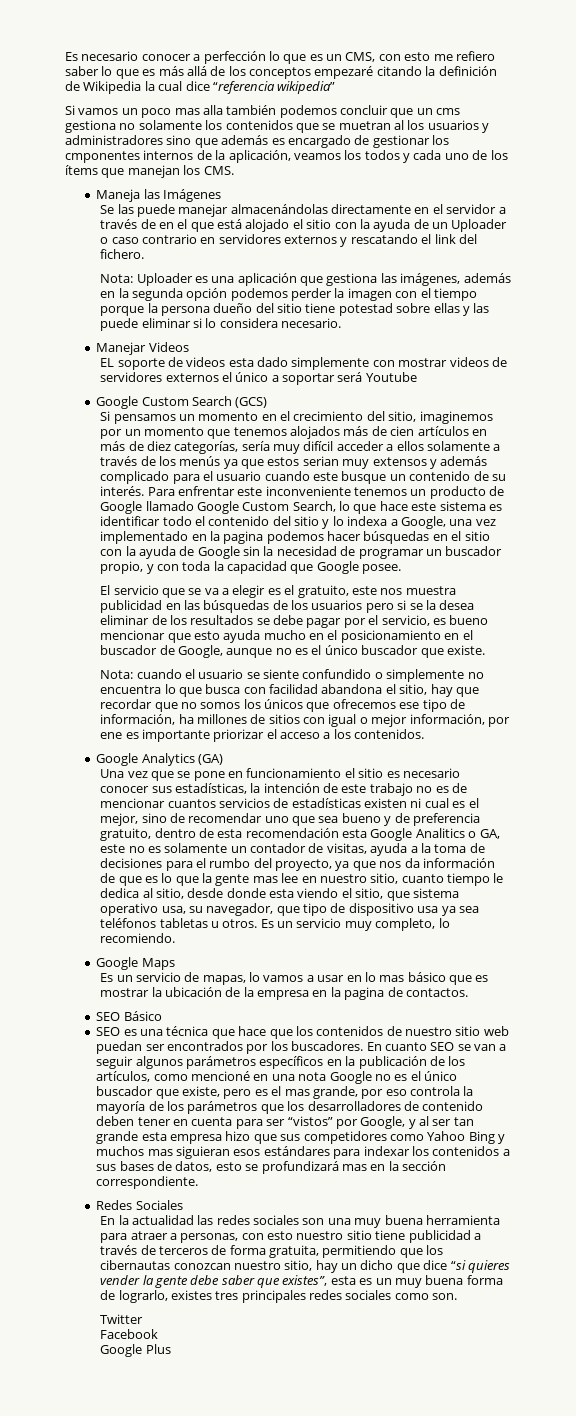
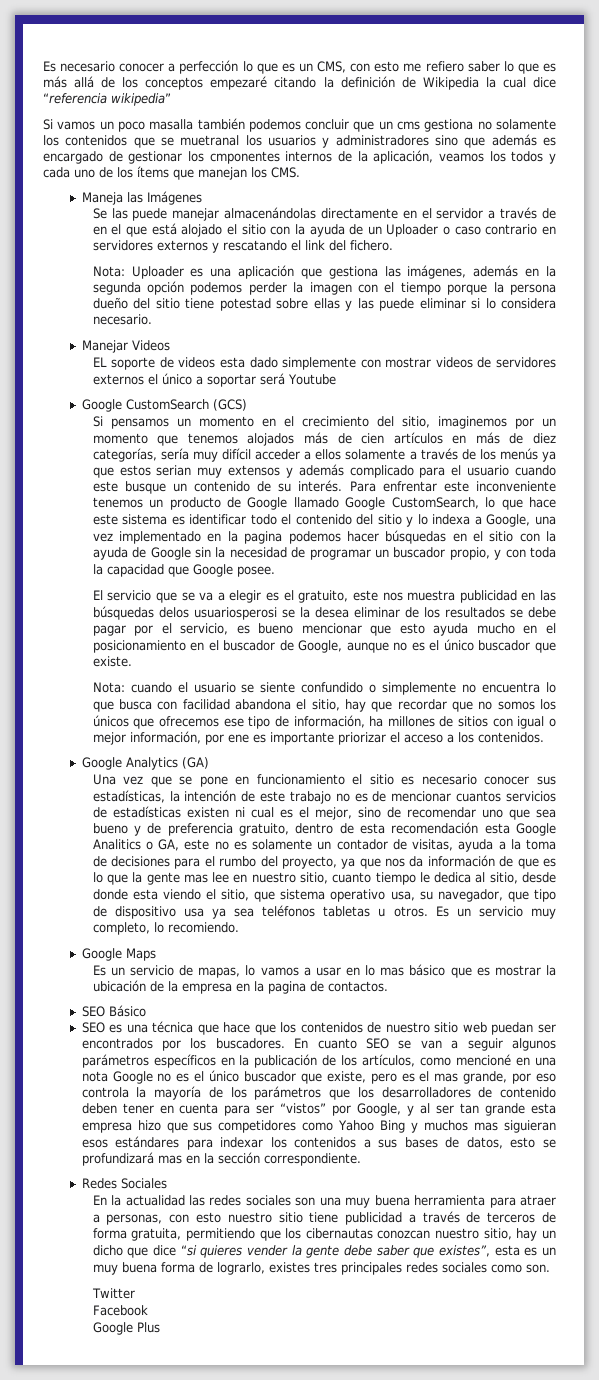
[174,105,223,115] mas alla -> [149,119,194,130] masalla
[338,120,404,130] muetran al -> [180,135,240,146] muetranal
[141,396,233,406] Custom Search -> [125,399,209,410] CustomSearch
[242,501,336,512] Custom Search, -> [391,497,479,509] CustomSearch,
[272,600,407,613] de los usuarios pero si -> [158,607,277,620] delos usuariosperosi

